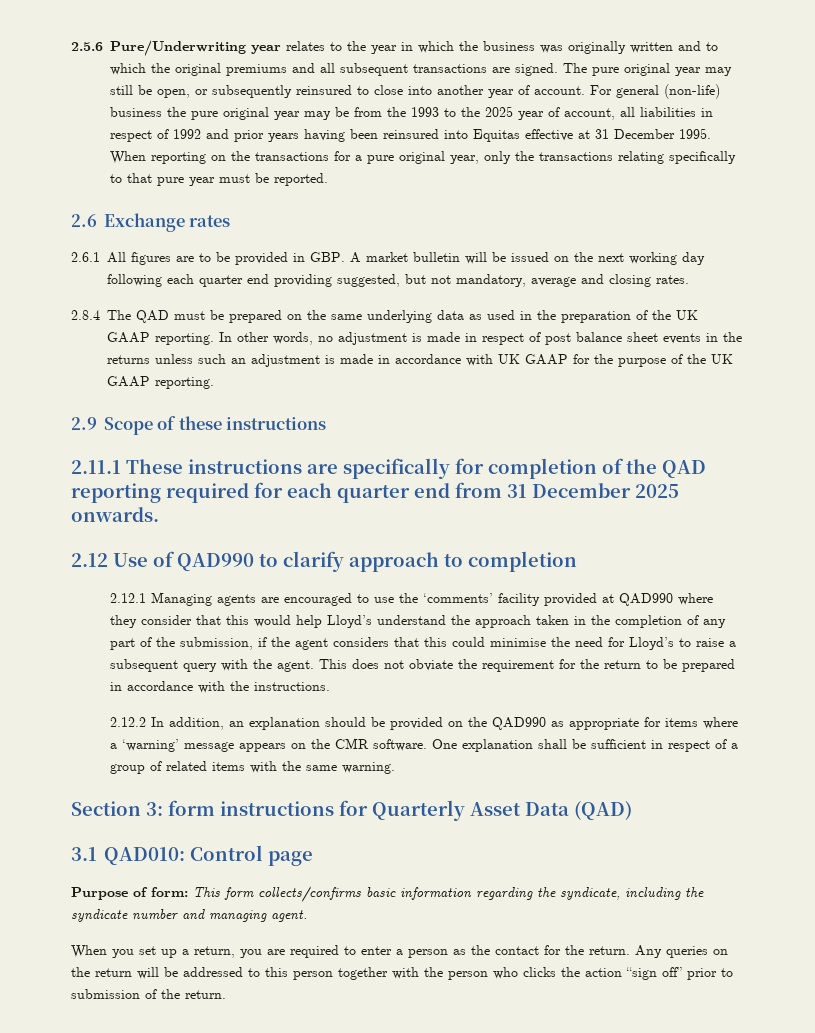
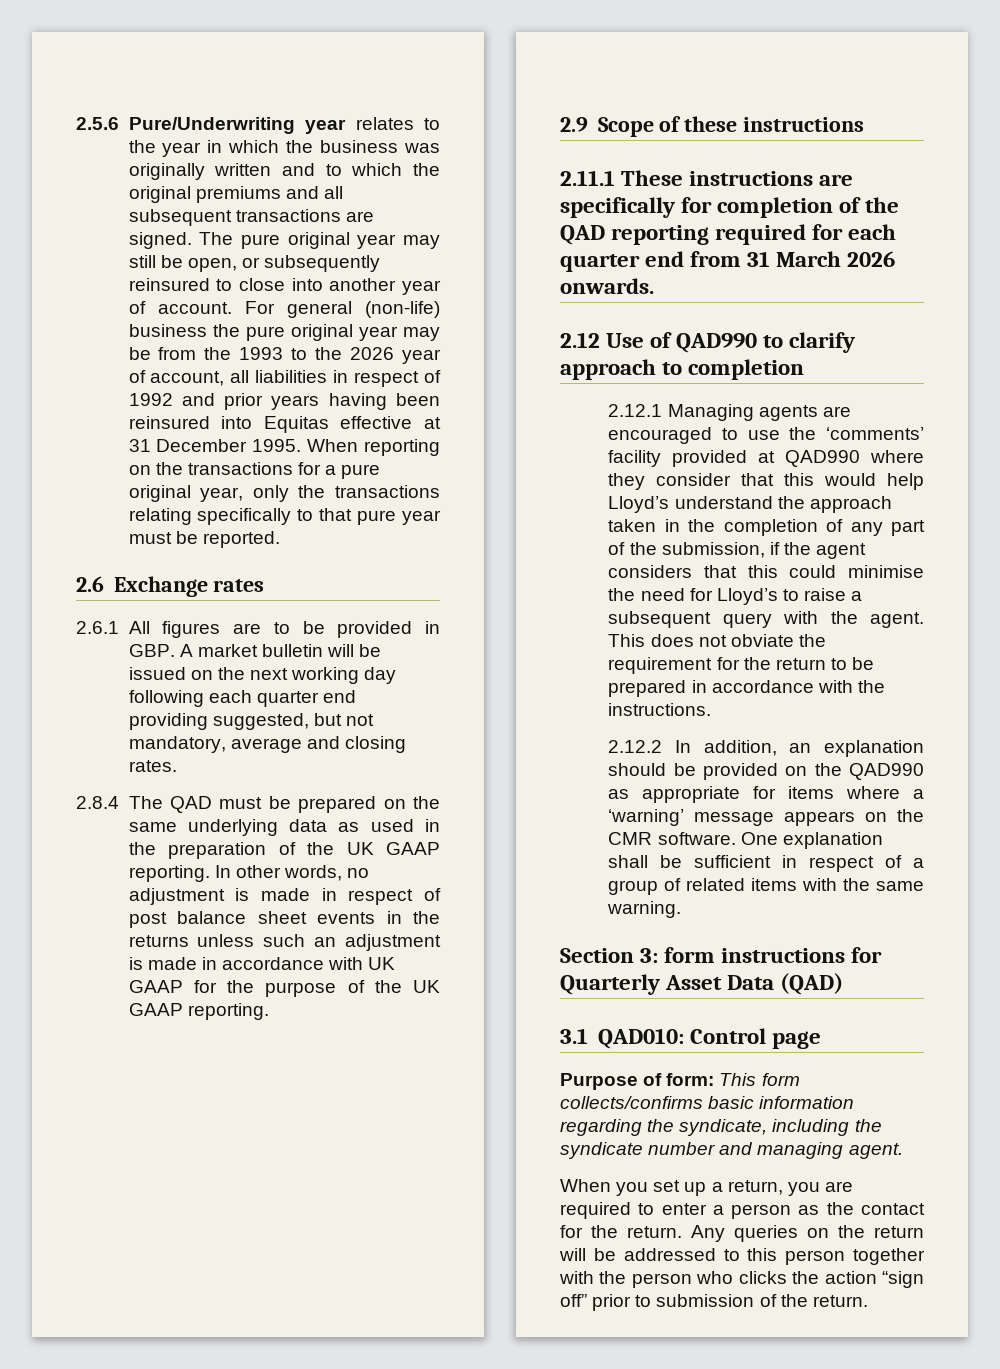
[485,106,513,117] 2025 -> [350,347,395,360] 2026
[532,483,679,498] December 2025 -> [776,251,896,267] March 2026

